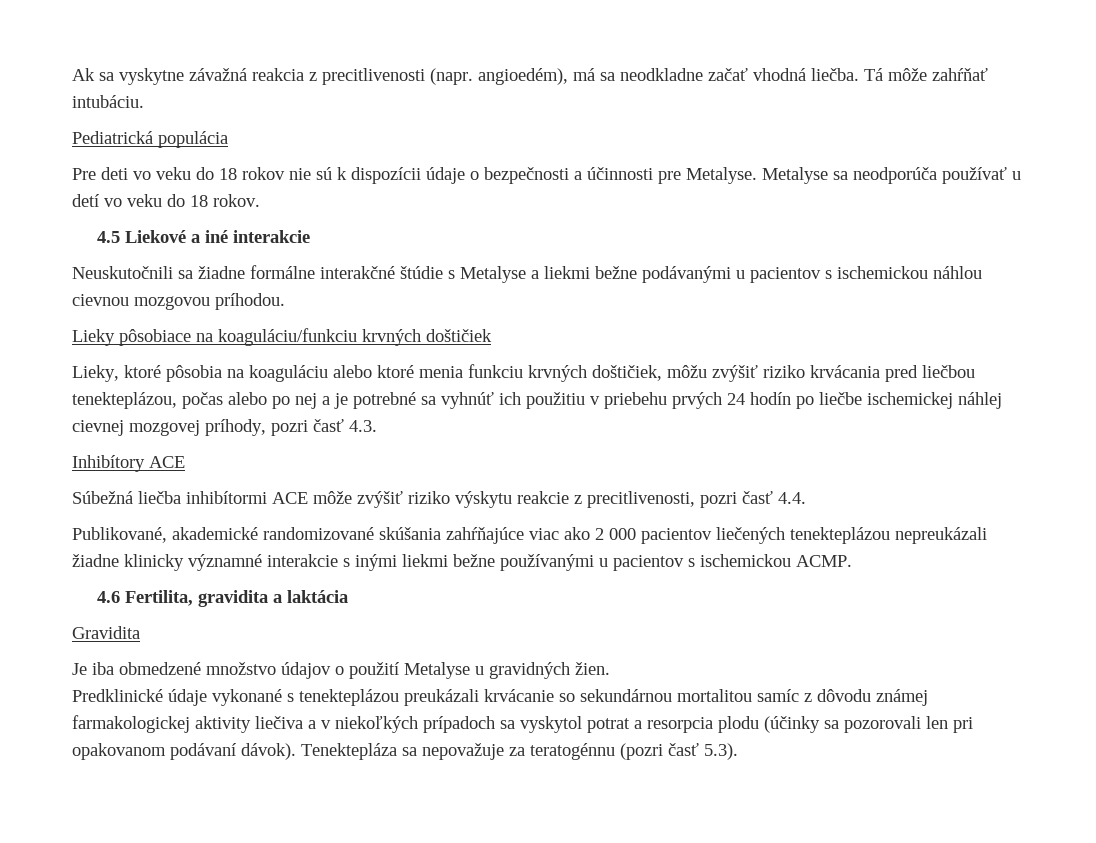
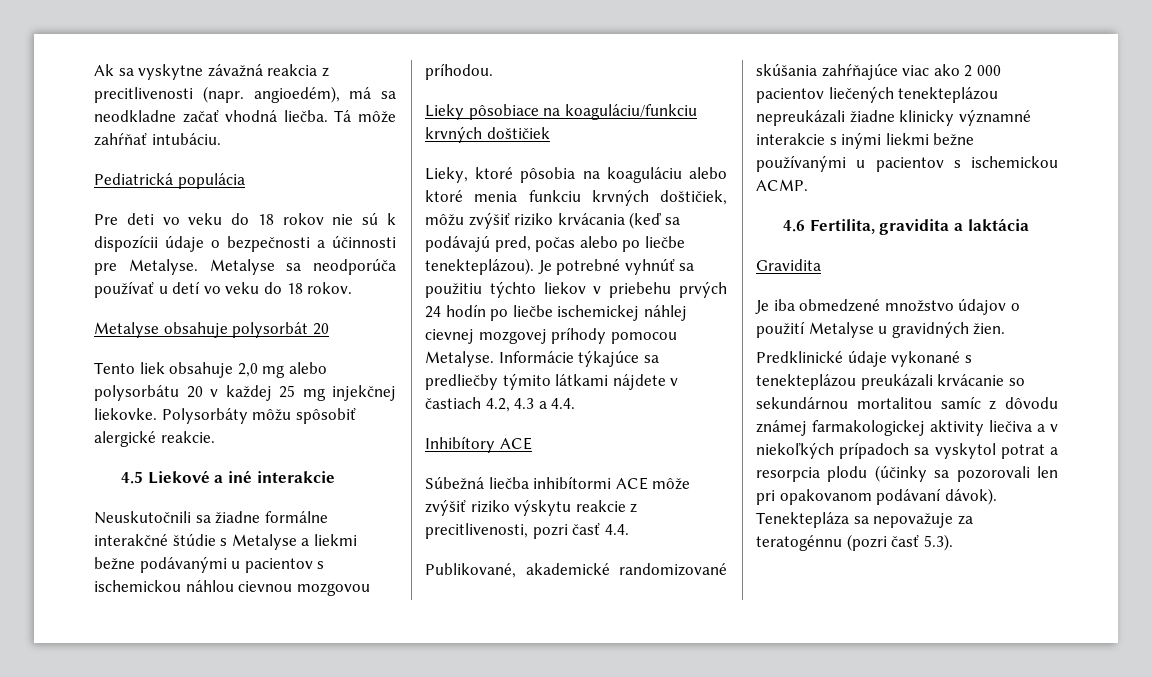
(260, 200) none -> [94,322,329,338] [94,362,327,378] [94,385,396,401] [94,408,356,424] [94,431,215,447] // Metalyse obsahuje polysorbát 20 // Tento liek obsahuje 2,0 mg alebo polysorbátu 20 v každej 25 mg injekčnej liekovke. Polysorbáty môžu spôsobiť alergické reakcie.
[885,365,975,382] [72,392,585,409] pred liečbou tenekteplázou, počas alebo po nej a je potrebné sa vyhnúť ich použitiu -> [629,212,680,229] [425,235,685,252] [425,258,695,275] [425,281,586,298] (keď sa podávajú pred, počas alebo po liečbe tenekteplázou). Je potrebné vyhnúť sa použitiu týchto liekov
[205,419,377,436] príhody, pozri časť 4.3. -> [551,327,677,344] [425,350,659,367] [425,373,679,390] [425,397,576,412] príhody pomocou Metalyse. Informácie týkajúce sa predliečby týmito látkami nájdete v častiach 4.2, 4.3 a 4.4.

